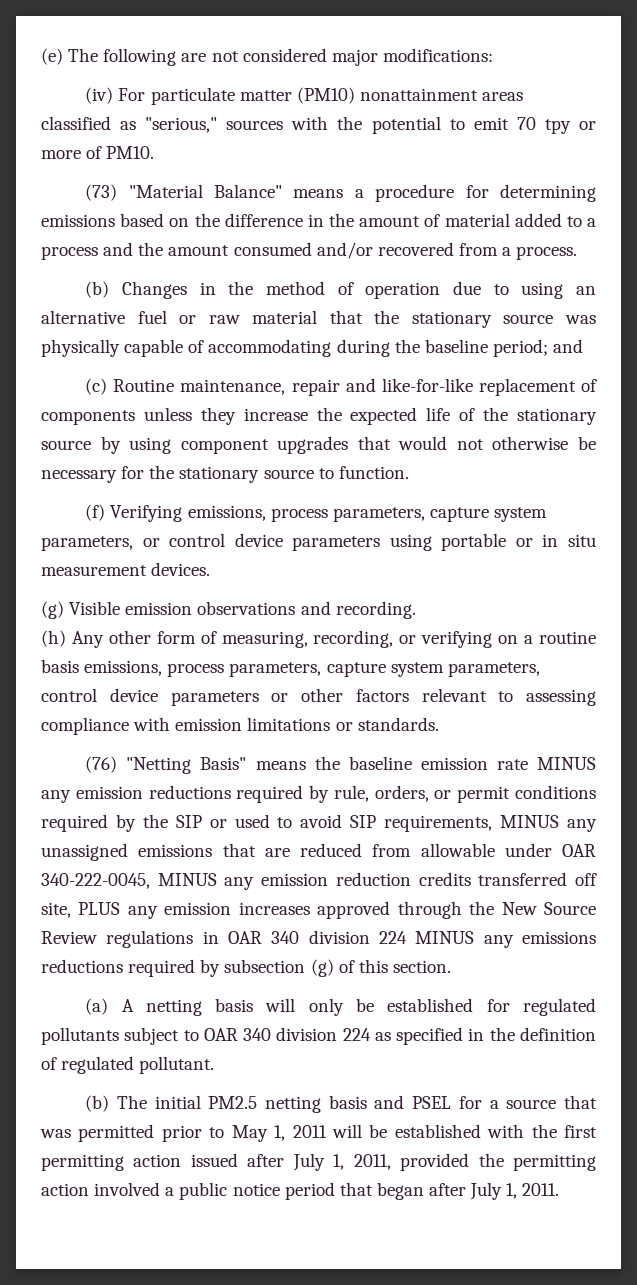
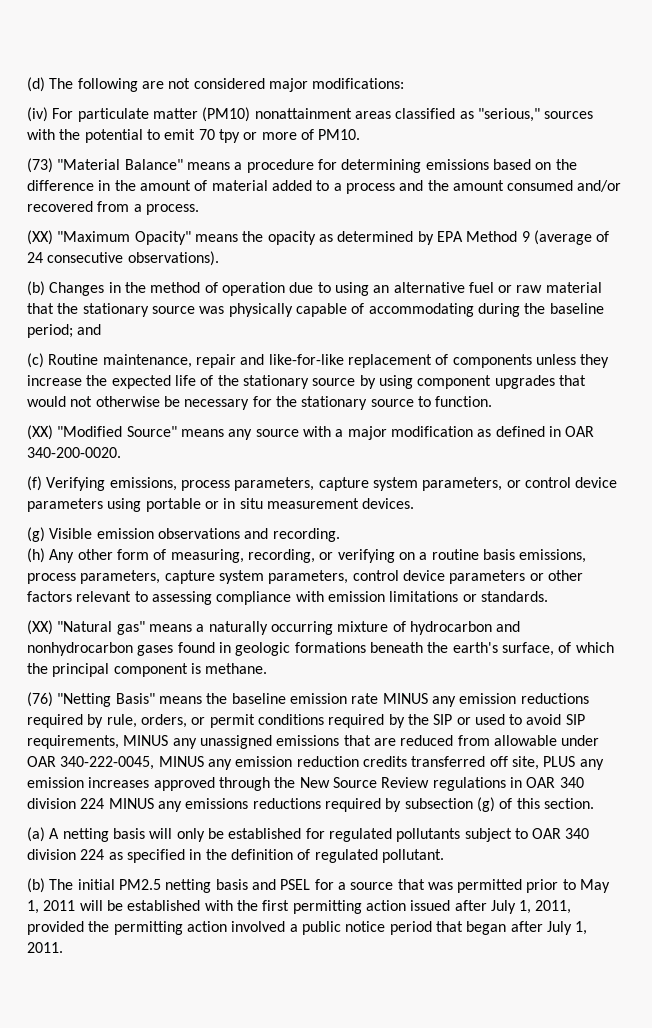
[41,48,63,65] (e) -> [27,77,45,92] (d)
(578, 253) none -> [27,230,610,245] [27,251,219,266] // (XX) "Maximum Opacity" means the opacity as determined by EPA Method 9 (average of 24 consecutive observations).
(409, 472) none -> [27,425,595,440] [27,447,121,458] // (XX) "Modified Source" means any source with a major modification as defined in OAR 340-200-0020.
(439, 724) none -> [27,620,521,635] [27,642,614,656] [27,663,268,677] // (XX) "Natural gas" means a naturally occurring mixture of hydrocarbon and nonhydrocarbon gases found in geologic formations beneath the earth's surface, of which the principal component is methane.

